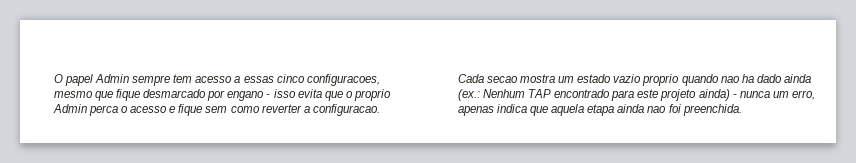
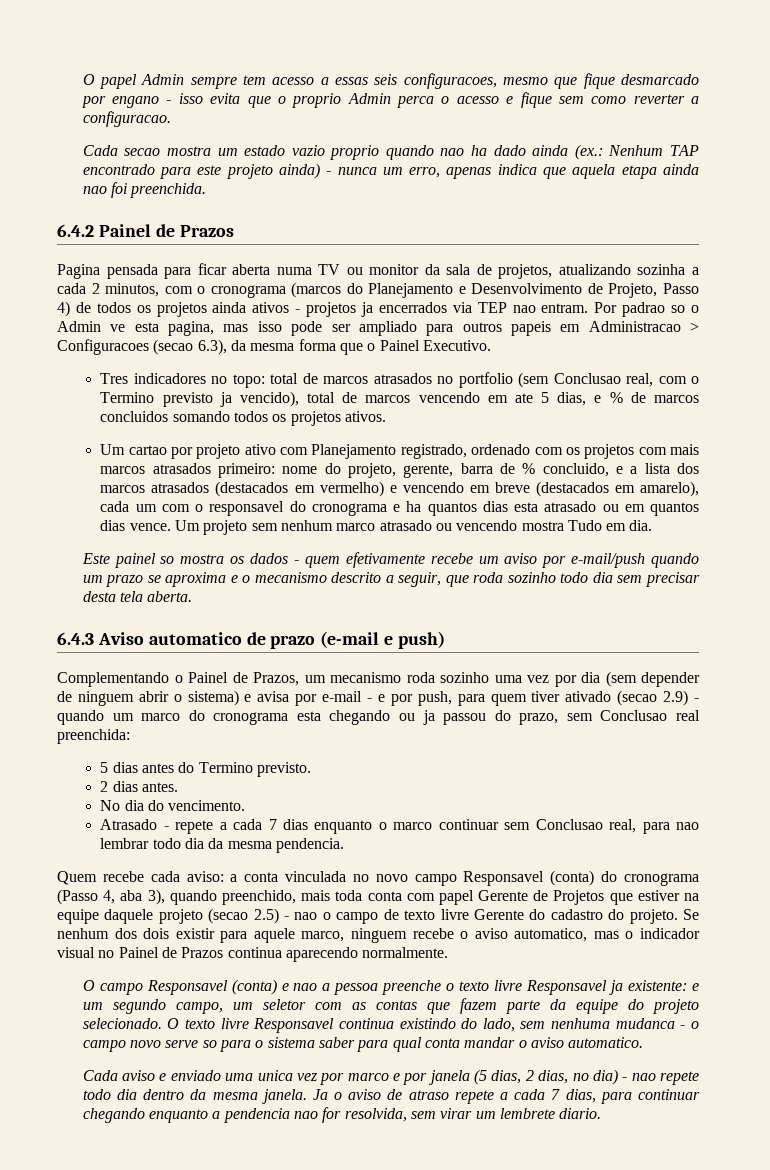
[276,74,305,83] cinco -> [374,74,398,85] seis
(742, 110) none -> [57,224,234,237] [57,263,700,279] [57,282,700,298] [57,301,700,317] [57,321,699,336] [57,339,491,355] [100,372,700,388] [100,391,699,407] [100,411,386,426] [100,444,700,459] [100,463,699,478] [100,481,700,497] [100,501,700,516] [100,520,653,535] [81,552,699,568] [82,572,700,587] [82,591,193,602] [57,631,446,649] [57,671,700,687] [57,690,700,706] [57,710,700,725] [57,729,130,744] [100,762,311,777] [100,781,178,792] [100,800,246,811] [100,819,699,834] [100,838,344,853] [57,870,699,886] [57,889,699,905] [57,908,700,924] [57,928,700,943] [57,947,449,962] [82,979,700,995] [82,998,700,1014] [82,1018,699,1033] [82,1037,644,1052] [82,1069,700,1085] [82,1089,700,1104] [82,1107,602,1123] // 6.4.2 Painel de Prazos // Pagina pensada para ficar aberta numa TV ou monitor da sala de projetos, atualizando sozinha a cada 2 minutos, com o cronograma (marcos do Planejamento e Desenvolvimento de Projeto, Passo 4) de todos os projetos ainda ativos - projetos ja encerrados via TEP nao entram. Por padrao so o Admin ve esta pagina, mas isso pode ser ampliado para outros papeis em Administracao > Configuracoes (secao 6.3), da mesma forma que o Painel Executivo. // Tres indicadores no topo: total de marcos atrasados no portfolio (sem Conclusao real, com o Termino previsto ja vencido), total de marcos vencendo em ate 5 dias, e % de marcos concluidos somando todos os projetos ativos. // Um cartao por projeto ativo com Planejamento registrado, ordenado com os projetos com mais marcos atrasados primeiro: nome do projeto, gerente, barra de % concluido, e a lista dos marcos atrasados (destacados em vermelho) e vencendo em breve (destacados em amarelo), cada um com o responsavel do cronograma e ha quantos dias esta atrasado ou em quantos dias vence. Um projeto sem nenhum marco atrasado ou vencendo mostra Tudo em dia. // Este painel so mostra os dados - quem efetivamente recebe um aviso por e-mail/push quando um prazo se aproxima e o mecanismo descrito a seguir, que roda sozinho todo dia sem precisar desta tela aberta. // 6.4.3 Aviso automatico de prazo (e-mail e push) // Complementando o Painel de Prazos, um mecanismo roda sozinho uma vez por dia (sem depender de ninguem abrir o sistema) e avisa por e-mail - e por push, para quem tiver ativado (secao 2.9) - quando um marco do cronograma esta chegando ou ja passou do prazo, sem Conclusao real preenchida: // 5 dias antes do Termino previsto. // 2 dias antes. // No dia do vencimento. // Atrasado - repete a cada 7 dias enquanto o marco continuar sem Conclusao real, para nao lembrar todo dia da mesma pendencia. // Quem recebe cada aviso: a conta vinculada no novo campo Responsavel (conta) do cronograma (Passo 4, aba 3), quando preenchido, mais toda conta com papel Gerente de Projetos que estiver na equipe daquele projeto (secao 2.5) - nao o campo de texto livre Gerente do cadastro do projeto. Se nenhum dos dois existir para aquele marco, ninguem recebe o aviso automatico, mas o indicador visual no Painel de Prazos continua aparecendo normalmente. // O campo Responsavel (conta) e nao a pessoa preenche o texto livre Responsavel ja existente: e um segundo campo, um seletor com as contas que fazem parte da equipe do projeto selecionado. O texto livre Responsavel continua existindo do lado, sem nenhuma mudanca - o campo novo serve so para o sistema saber para qual conta mandar o aviso automatico. // Cada aviso e enviado uma unica vez por marco e por janela (5 dias, 2 dias, no dia) - nao repete todo dia dentro da mesma janela. Ja o aviso de atraso repete a cada 7 dias, para continuar chegando enquanto a pendencia nao for resolvida, sem virar um lembrete diario.

